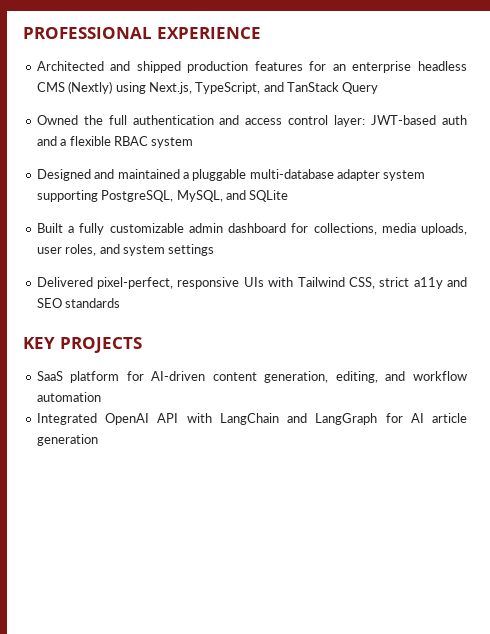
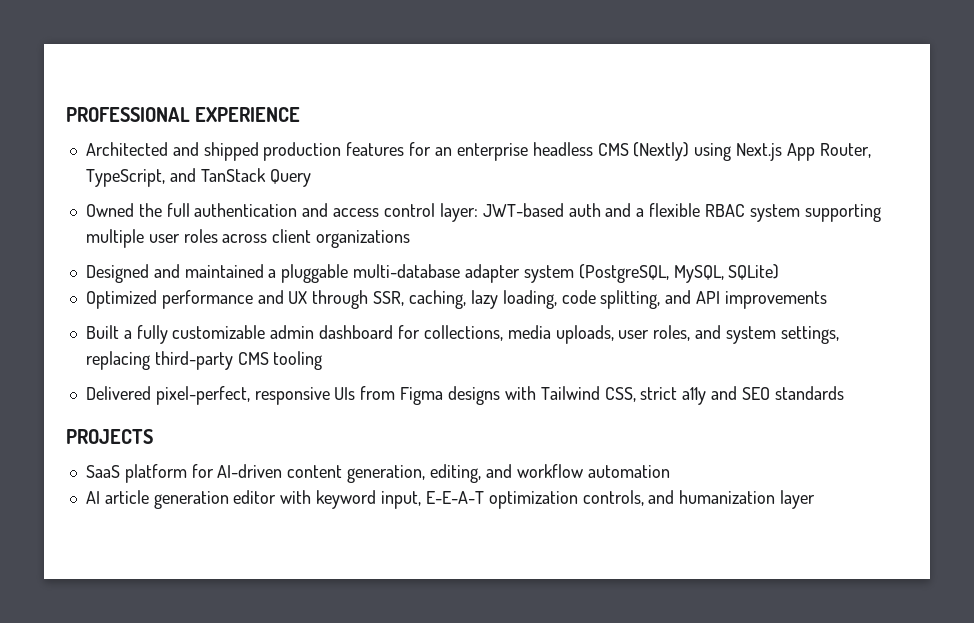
[148,82,192,94] Next.js, -> [736,143,871,161] Next.js App Router,
(194, 142) none -> [804,204,881,222] [85,229,411,248] supporting multiple user roles across client organizations
[36,190,289,202] supporting PostgreSQL, MySQL, and SQLite -> [578,264,780,283] [85,290,827,309] (PostgreSQL, MySQL, SQLite) // Optimized performance and UX through SSR, caching, lazy loading, code splitting, and API improvements
[168,244,215,256] settings -> [780,326,839,344] [85,351,323,370] settings, replacing third-party CMS tooling
(264, 282) none -> [360,386,500,405] from Figma designs
[23,337,55,349] KEY -> (844, 393) none
[36,413,467,425] [36,434,98,446] Integrated OpenAI API with LangChain and LangGraph for AI article generation -> [85,490,816,509] AI article generation editor with keyword input, E-E-A-T optimization controls, and humanization layer

